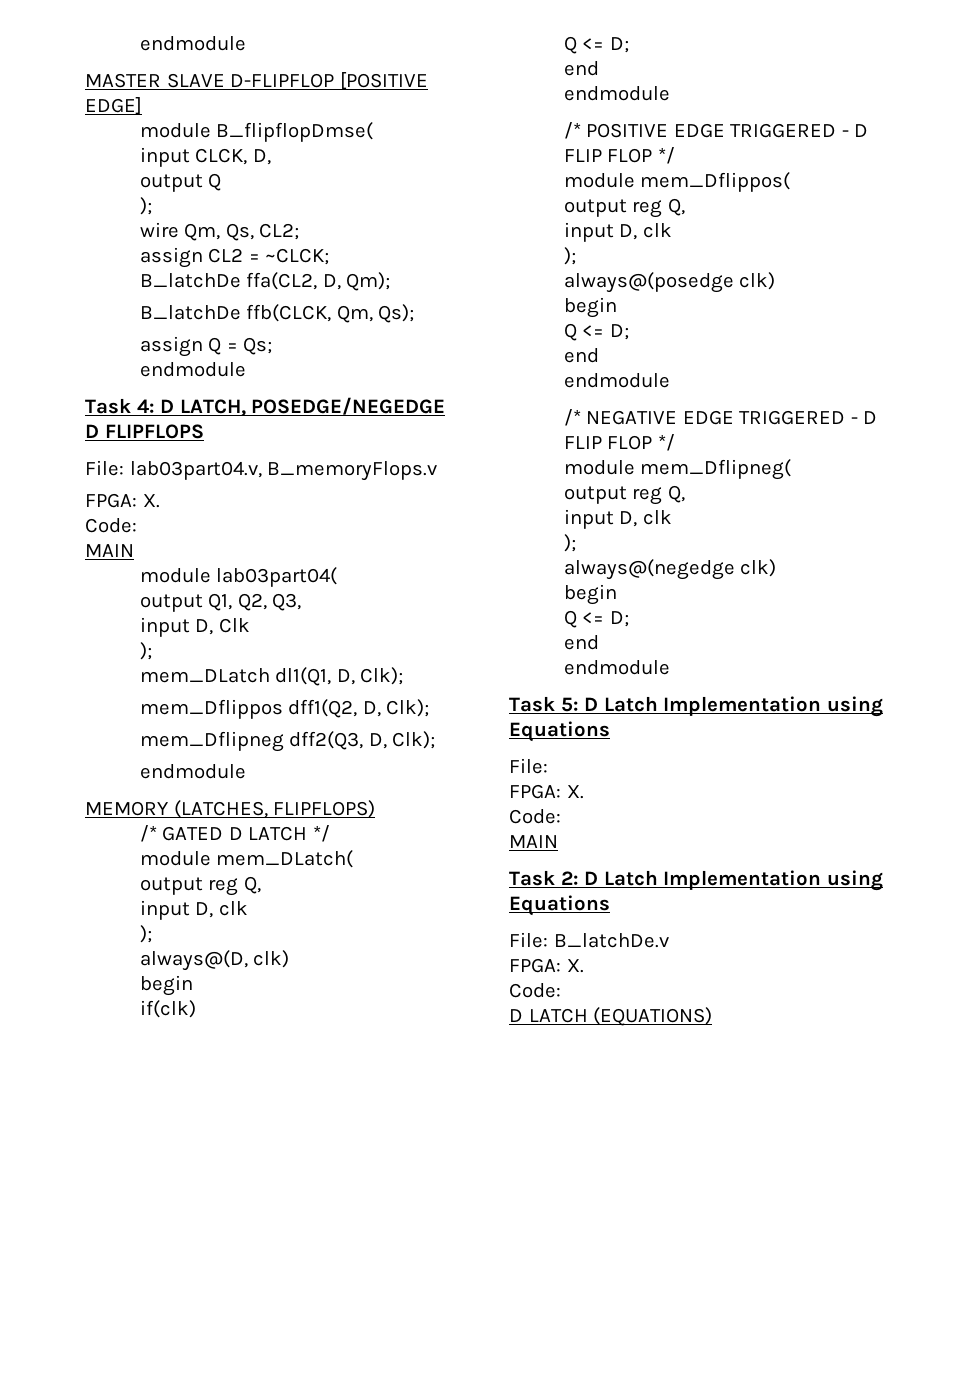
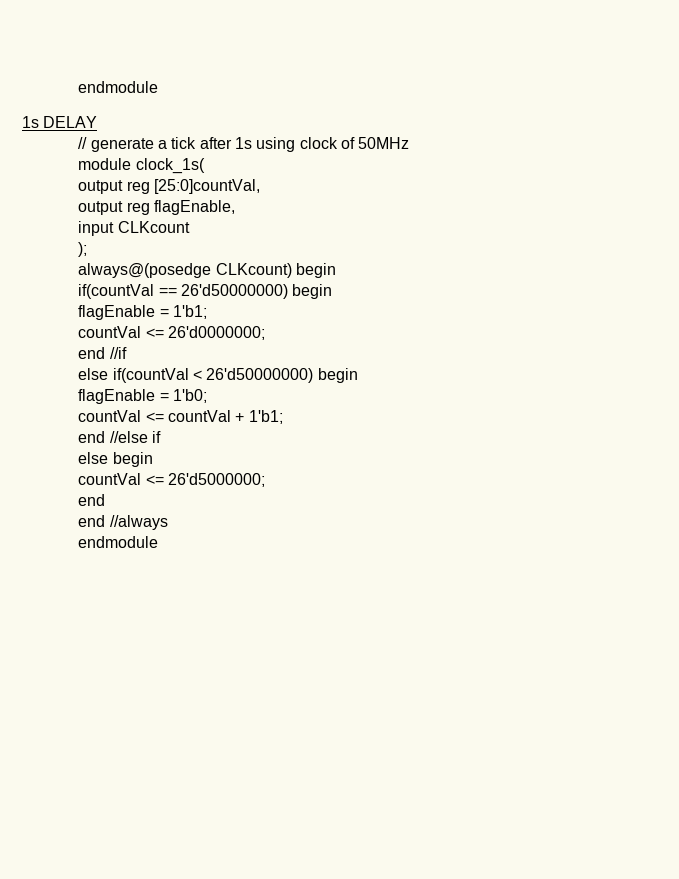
[139,36,246,51] [85,72,428,90] [85,97,142,115] [139,122,374,142] [139,147,271,167] [139,173,222,192] [139,197,152,215] [139,222,300,241] [139,247,330,268] [139,272,391,291] [139,304,415,323] [139,336,273,357] [139,362,246,377] [85,397,446,416] [85,424,204,439] [85,460,438,481] [85,493,160,508] [85,518,137,533] [85,544,134,557] [139,567,338,587] [139,593,302,612] [139,617,250,637] [139,642,152,660] [139,667,404,686] [139,699,430,719] [139,731,436,752] [139,764,246,779] [85,800,376,818] [139,825,330,842] [139,850,354,868] [139,876,261,896] [139,900,248,920] [139,925,152,943] [139,950,290,971] [139,975,193,996] [139,1000,196,1018] [563,36,629,54] [563,61,599,76] [563,86,670,101] [563,122,869,139] [563,147,675,164] [563,172,791,192] [563,198,685,218] [563,222,672,242] endmodule // MASTER SLAVE D-FLIPFLOP [POSITIVE EDGE] // module B_flipflopDmse( // input CLCK, D, // output Q // ); // wire Qm, Qs, CL2; // assign CL2 = ~CLCK; // B_latchDe ffa(CL2, D, Qm); // B_latchDe ffb(CLCK, Qm, Qs); // assign Q = Qs; // endmodule // Task 4: D LATCH, POSEDGE/NEGEDGE D FLIPFLOPS // File: lab03part04.v, B_memoryFlops.v // FPGA: X. // Code: // MAIN // module lab03part04( // output Q1, Q2, Q3, // input D, Clk // ); // mem_DLatch dl1(Q1, D, Clk); // mem_Dflippos dff1(Q2, D, Clk); // mem_Dflipneg dff2(Q3, D, Clk); // endmodule // MEMORY (LATCHES, FLIPFLOPS) // /* GATED D LATCH */ // module mem_DLatch( // output reg Q, // input D, clk // ); // always@(D, clk) // begin // if(clk) // Q <= D; // end // endmodule // /* POSITIVE EDGE TRIGGERED - D FLIP FLOP */ // module mem_Dflippos( // output reg Q, // input D, clk -> [78,81,159,93] [22,116,98,128] [78,137,410,152] [78,158,205,174] [78,179,261,194] [78,200,236,215] [78,221,190,236] endmodule // 1s DELAY // // generate a tick after 1s using clock of 50MHz // module clock_1s( // output reg [25:0]countVal, // output reg flagEnable, // input CLKcount
[739,272,776,290] [563,297,617,318] [563,323,629,341] [563,348,599,363] [563,373,670,388] [563,409,878,426] [563,434,675,451] [563,459,792,480] [563,485,685,505] [563,509,672,529] [563,534,576,552] [563,559,777,580] [563,584,617,605] [563,610,629,628] [563,635,599,650] [563,660,670,675] [509,696,883,717] [509,721,610,742] [509,758,548,774] [509,784,584,799] [509,809,561,824] [509,835,558,848] [509,870,883,891] [509,895,610,916] [509,932,669,948] [509,958,584,973] [509,983,561,998] [509,1007,713,1026] clk) // begin // Q <= D; // end // endmodule // /* NEGATIVE EDGE TRIGGERED - D FLIP FLOP */ // module mem_Dflipneg( // output reg Q, // input D, clk // ); // always@(negedge clk) // begin // Q <= D; // end // endmodule // Task 5: D Latch Implementation using Equations // File: // FPGA: X. // Code: // MAIN // Task 2: D Latch Implementation using Equations // File: B_latchDe.v // FPGA: X. // Code: // D LATCH (EQUATIONS) -> [215,263,337,278] [78,284,333,299] [78,305,208,320] [78,326,266,340] [78,347,127,359] [78,368,358,383] [78,389,208,404] [78,410,283,424] [78,431,162,443] [78,452,153,467] [78,473,266,487] [78,494,106,506] [78,515,168,530] [78,536,159,548] CLKcount) begin // if(countVal == 26'd50000000) begin // flagEnable = 1'b1; // countVal <= 26'd0000000; // end //if // else if(countVal < 26'd50000000) begin // flagEnable = 1'b0; // countVal <= countVal + 1'b1; // end //else if // else begin // countVal <= 26'd5000000; // end // end //always // endmodule

